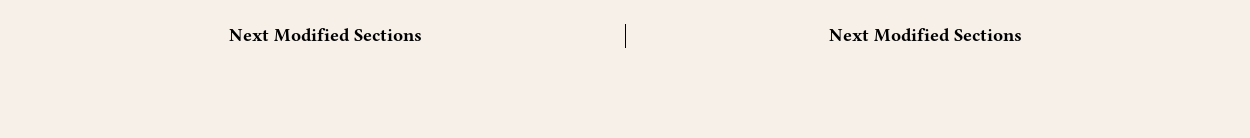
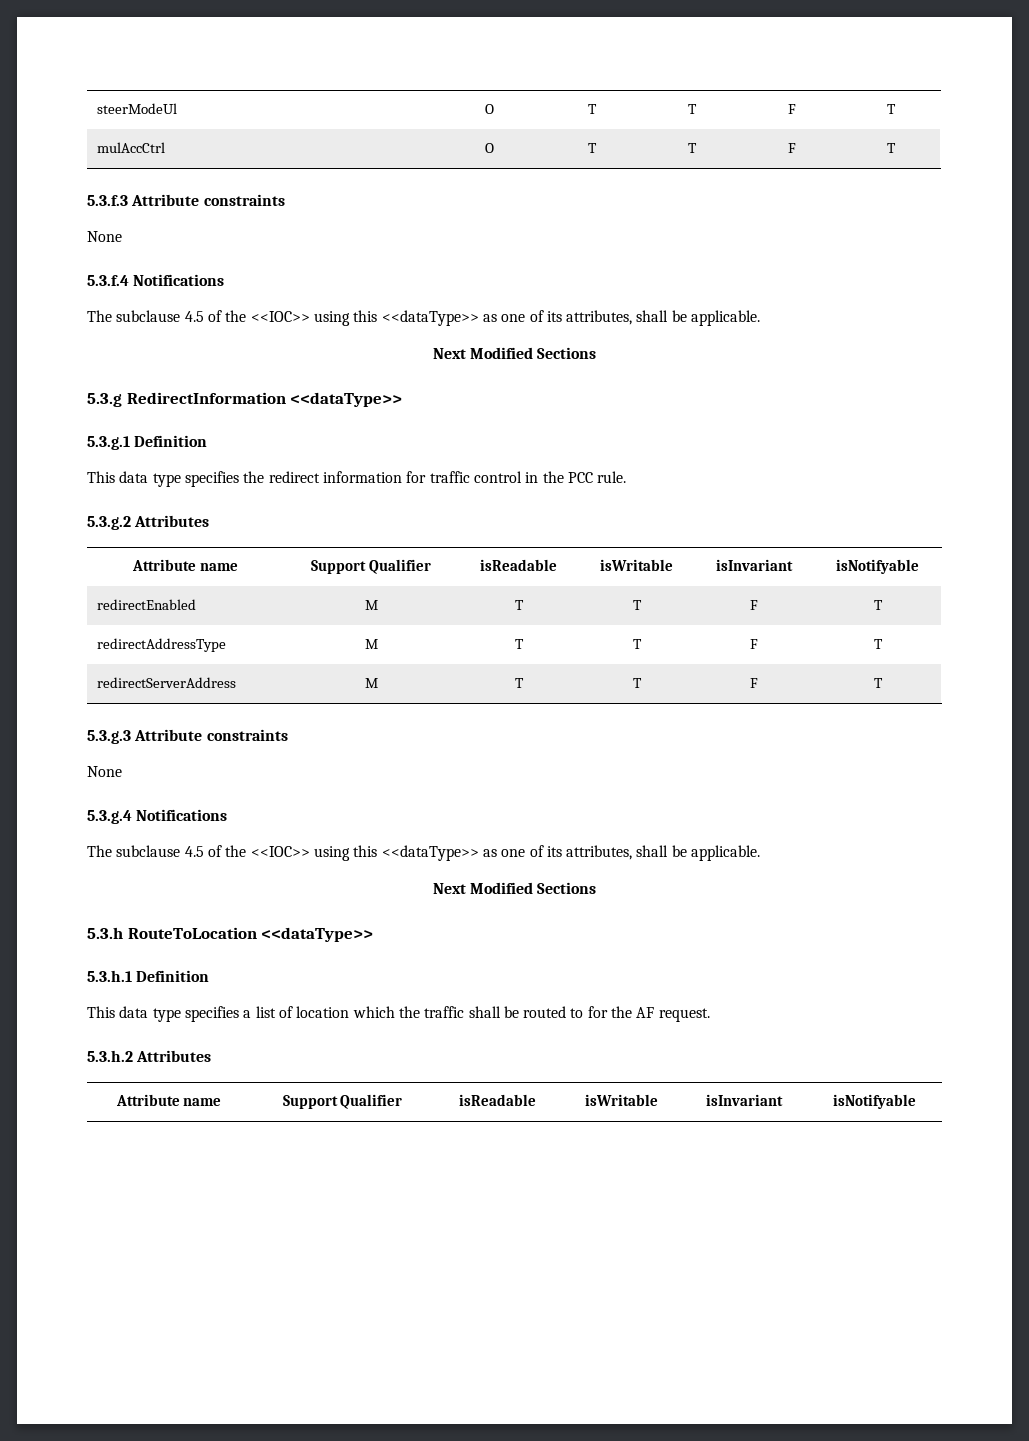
[228,28,422,42] [828,28,1022,42] Next Modified Sections // Next Modified Sections -> [96,103,177,114] [485,104,494,114] [587,104,597,114] [687,104,697,114] [787,104,796,114] [887,104,896,114] [96,142,165,153] [485,143,494,153] [587,143,597,153] [687,143,697,153] [787,143,796,153] [887,143,896,153] [87,194,285,206] [87,231,122,242] [87,274,225,286] [87,310,761,326] [432,347,597,359] [87,392,403,407] [87,435,208,450] [87,471,627,487] [87,515,210,530] [132,559,238,571] [311,559,431,574] [480,559,557,571] [600,559,673,571] [716,559,793,571] [836,559,919,574] [96,599,196,610] [364,600,378,610] [514,600,524,610] [632,600,642,610] [750,600,758,610] [873,600,883,610] [96,638,226,652] [364,639,378,649] [514,639,524,649] [632,639,642,649] [750,639,758,649] [873,639,883,649] [96,677,236,688] [364,678,378,688] [514,678,524,688] [632,678,642,688] [750,678,758,688] [873,678,883,688] [87,729,288,744] [87,766,122,777] [87,809,228,824] [87,845,761,861] [432,882,597,894] [87,927,374,942] [87,970,210,982] [87,1006,710,1022] [87,1050,212,1062] [115,1094,222,1106] [282,1094,403,1109] [459,1094,536,1106] [584,1094,658,1106] [706,1094,783,1106] [832,1094,916,1109] steerModeUl | O | T | T | F | T // mulAccCtrl | O | T | T | F | T // 5.3.f.3 Attribute constraints // None // 5.3.f.4 Notifications // The subclause 4.5 of the <<IOC>> using this <<dataType>> as one of its attributes, shall be applicable. // Next Modified Sections // 5.3.g RedirectInformation <<dataType>> // 5.3.g.1 Definition // This data type specifies the redirect information for traffic control in the PCC rule. // 5.3.g.2 Attributes // Attribute name | Support Qualifier | isReadable | isWritable | isInvariant | isNotifyable // redirectEnabled | M | T | T | F | T // redirectAddressType | M | T | T | F | T // redirectServerAddress | M | T | T | F | T // 5.3.g.3 Attribute constraints // None // 5.3.g.4 Notifications // The subclause 4.5 of the <<IOC>> using this <<dataType>> as one of its attributes, shall be applicable. // Next Modified Sections // 5.3.h RouteToLocation <<dataType>> // 5.3.h.1 Definition // This data type specifies a list of location which the traffic shall be routed to for the AF request. // 5.3.h.2 Attributes // Attribute name | Support Qualifier | isReadable | isWritable | isInvariant | isNotifyable

